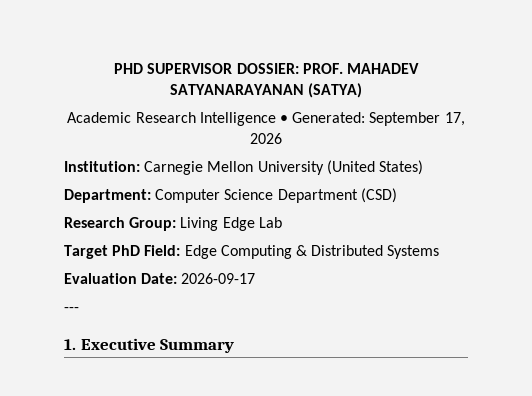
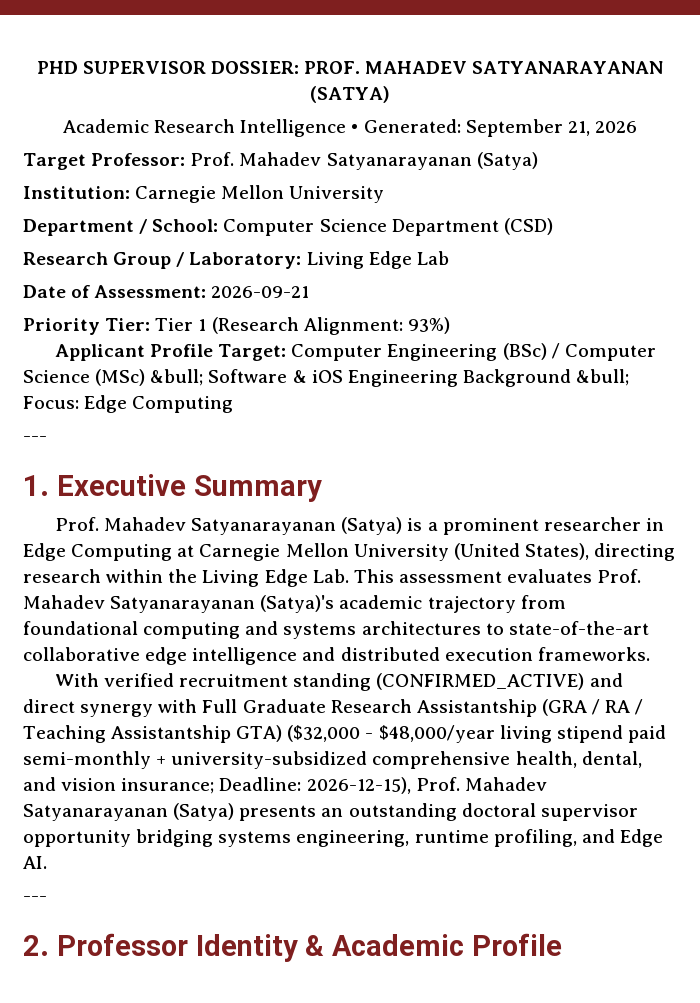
[444,112,465,126] 17, -> [567,121,590,136] 21,
(282, 138) none -> [23,152,538,170] // Target Professor: Prof. Mahadev Satyanarayanan (Satya)
[326,160,423,175] [64,189,151,203] (United States) // Department: -> [23,219,219,236] // Department / School:
[129,217,177,231] Group: -> [113,252,302,269] Group / Laboratory:
[64,245,440,259] [64,273,256,284] [64,307,79,312] [64,338,235,353] Target PhD Field: Edge Computing & Distributed Systems // Evaluation Date: 2026-09-17 // --- // 1. Executive Summary -> [23,285,310,298] [23,317,450,335] [54,343,656,361] [23,369,630,387] [23,395,234,413] [23,436,47,442] [23,474,322,502] [54,517,664,535] [23,543,676,561] [23,569,642,587] [23,595,566,613] [23,621,649,639] [23,647,650,665] [54,673,623,691] [23,699,644,717] [23,725,667,743] [23,751,642,769] [23,777,547,794] [23,803,638,821] [23,829,663,847] [23,856,47,869] [23,896,47,902] [23,933,563,962] Date of Assessment: 2026-09-21 // Priority Tier: Tier 1 (Research Alignment: 93%) // Applicant Profile Target: Computer Engineering (BSc) / Computer Science (MSc) &bull; Software & iOS Engineering Background &bull; Focus: Edge Computing // --- // 1. Executive Summary // Prof. Mahadev Satyanarayanan (Satya) is a prominent researcher in Edge Computing at Carnegie Mellon University (United States), directing research within the Living Edge Lab. This assessment evaluates Prof. Mahadev Satyanarayanan (Satya)'s academic trajectory from foundational computing and systems architectures to state-of-the-art collaborative edge intelligence and distributed execution frameworks. // With verified recruitment standing (CONFIRMED_ACTIVE) and direct synergy with Full Graduate Research Assistantship (GRA / RA / Teaching Assistantship GTA) ($32,000 - $48,000/year living stipend paid semi-monthly + university-subsidized comprehensive health, dental, and vision insurance; Deadline: 2026-12-15), Prof. Mahadev Satyanarayanan (Satya) presents an outstanding doctoral supervisor opportunity bridging systems engineering, runtime profiling, and Edge AI. // --- // 2. Professor Identity & Academic Profile

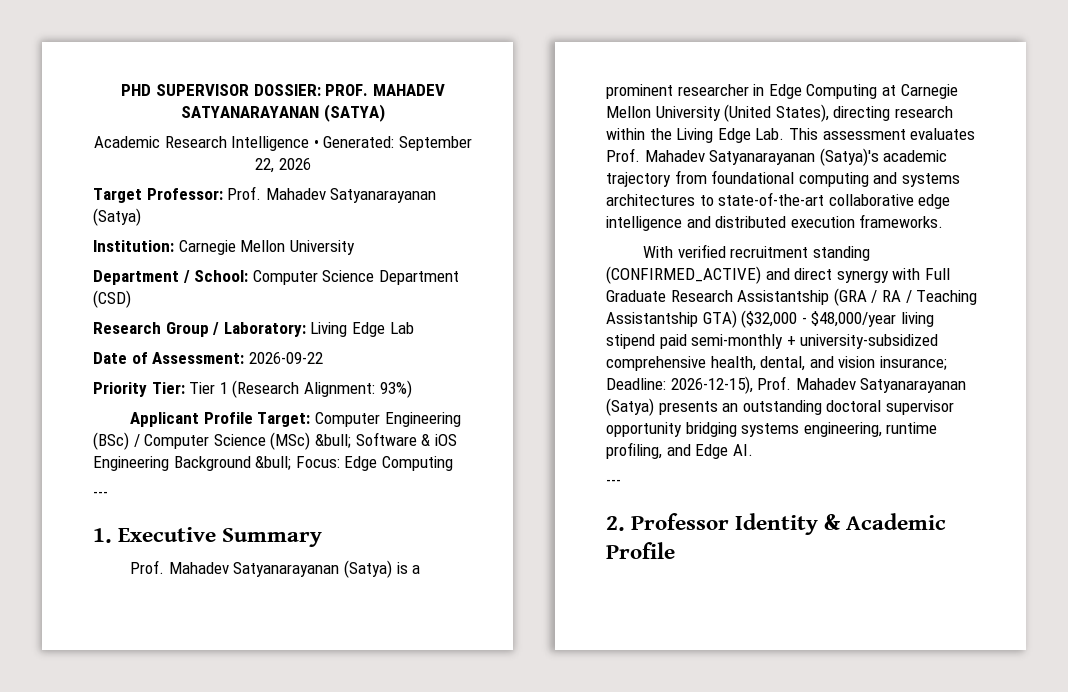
[567,121,590,136] 21, -> [255,158,275,173] 22,
[211,286,310,298] 2026-09-21 -> [248,352,323,364] 2026-09-22

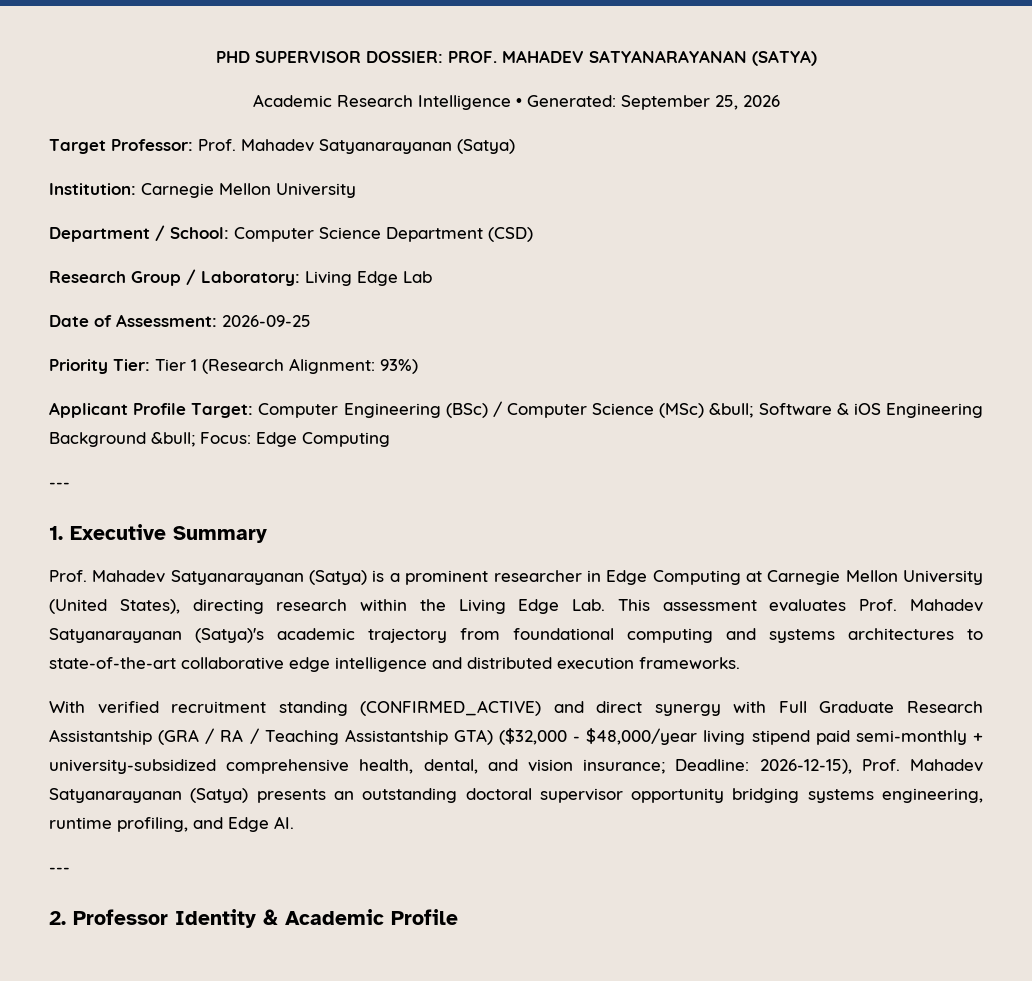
[255,158,275,173] 22, -> [714,95,738,110] 25,
[248,352,323,364] 2026-09-22 -> [222,315,311,327] 2026-09-25

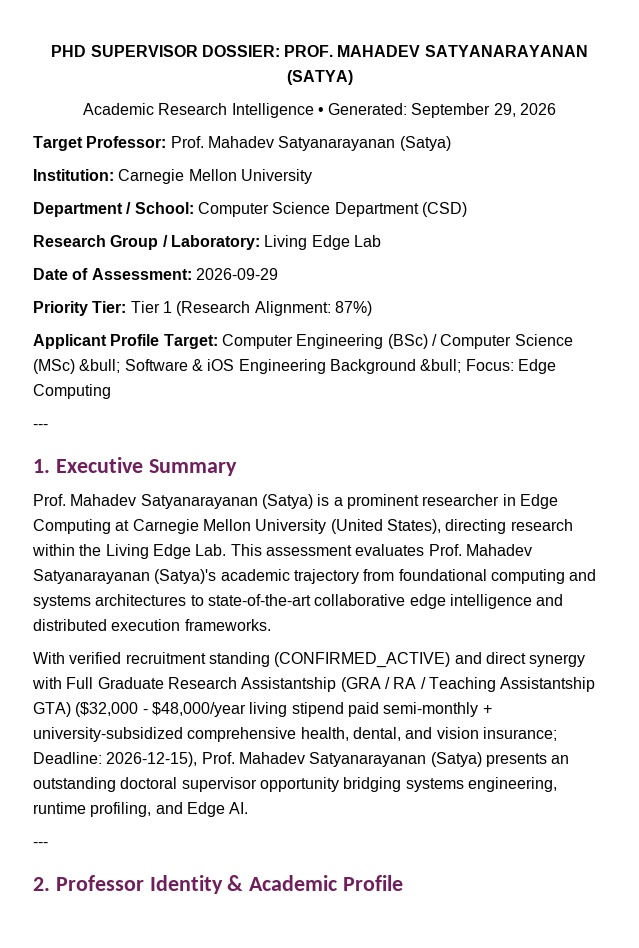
[714,95,738,110] 25, -> [493,103,516,117] 29,
[222,315,311,327] 2026-09-25 -> [195,268,278,280] 2026-09-29
[380,359,418,374] 93%) -> [334,301,372,316] 87%)

